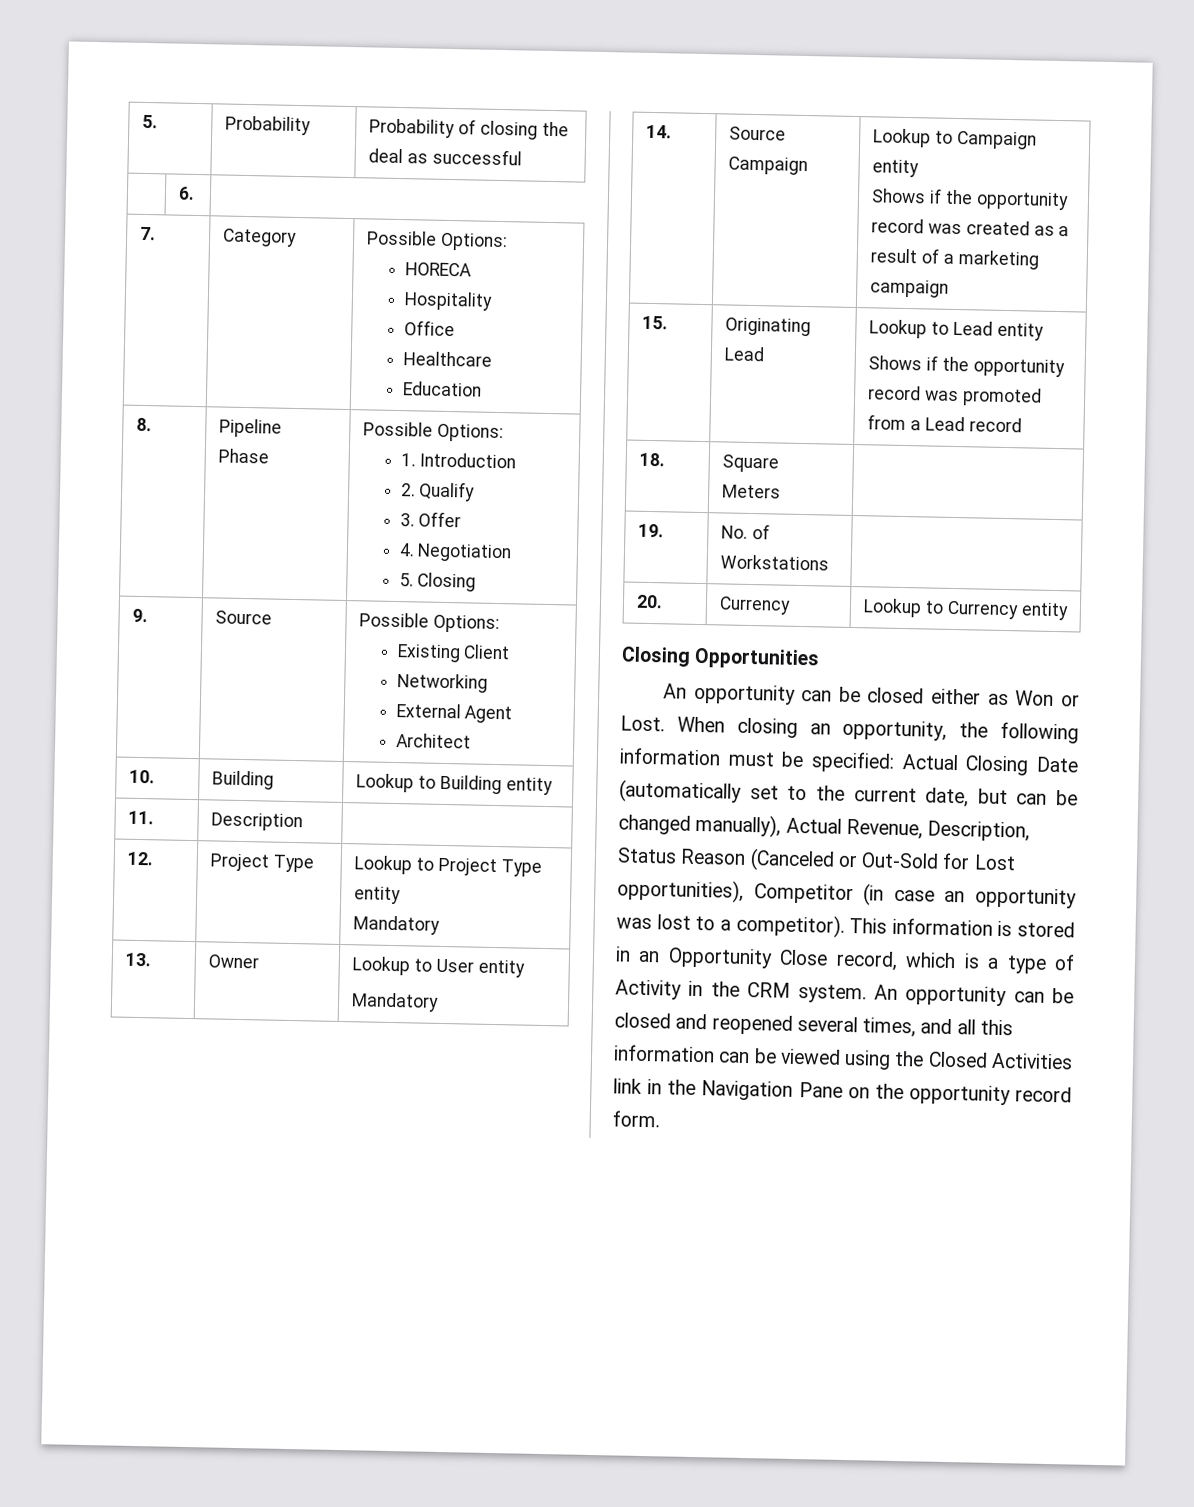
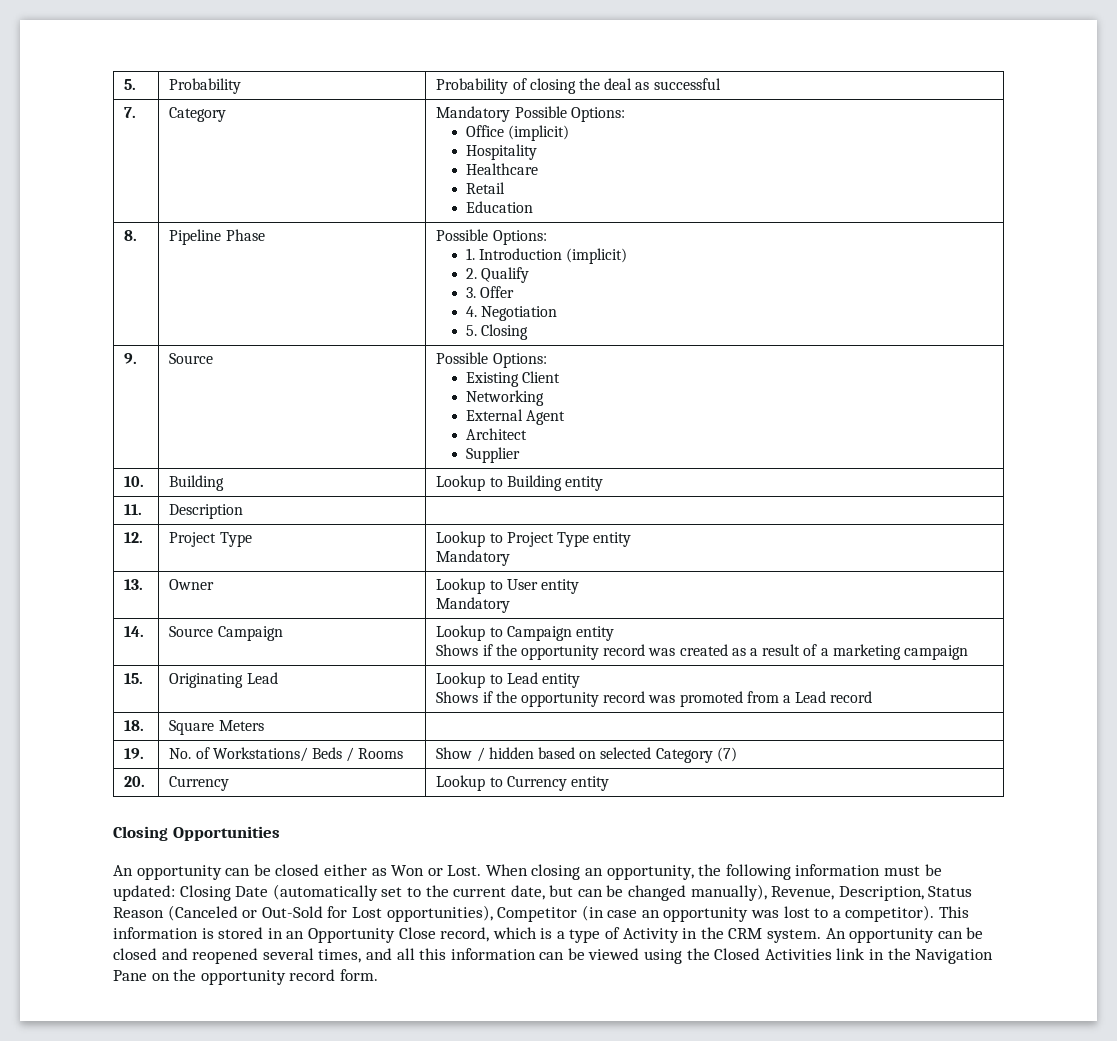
[178,186,196,200] // | 6. -> (721, 84) none
[366,230,509,252] [404,262,472,277] Possible Options: // HORECA -> [436,106,625,122] [465,125,569,141] Mandatory Possible Options: // Office (implicit)
[403,320,455,337] [402,351,492,367] Office // Healthcare -> [465,163,538,175] [465,182,505,194] Healthcare // Retail
(517, 460) none -> [566,248,628,264] (implicit)
(471, 741) none -> [465,447,520,463] // Supplier
[720,554,830,571] Workstations | -> [212,747,404,762] [436,747,737,763] Workstations/ Beds / Rooms | Show / hidden based on selected Category (7)
[811,751,959,773] specified: Actual -> [113,885,175,901] updated:
[785,817,842,834] Actual -> (767, 892) none

